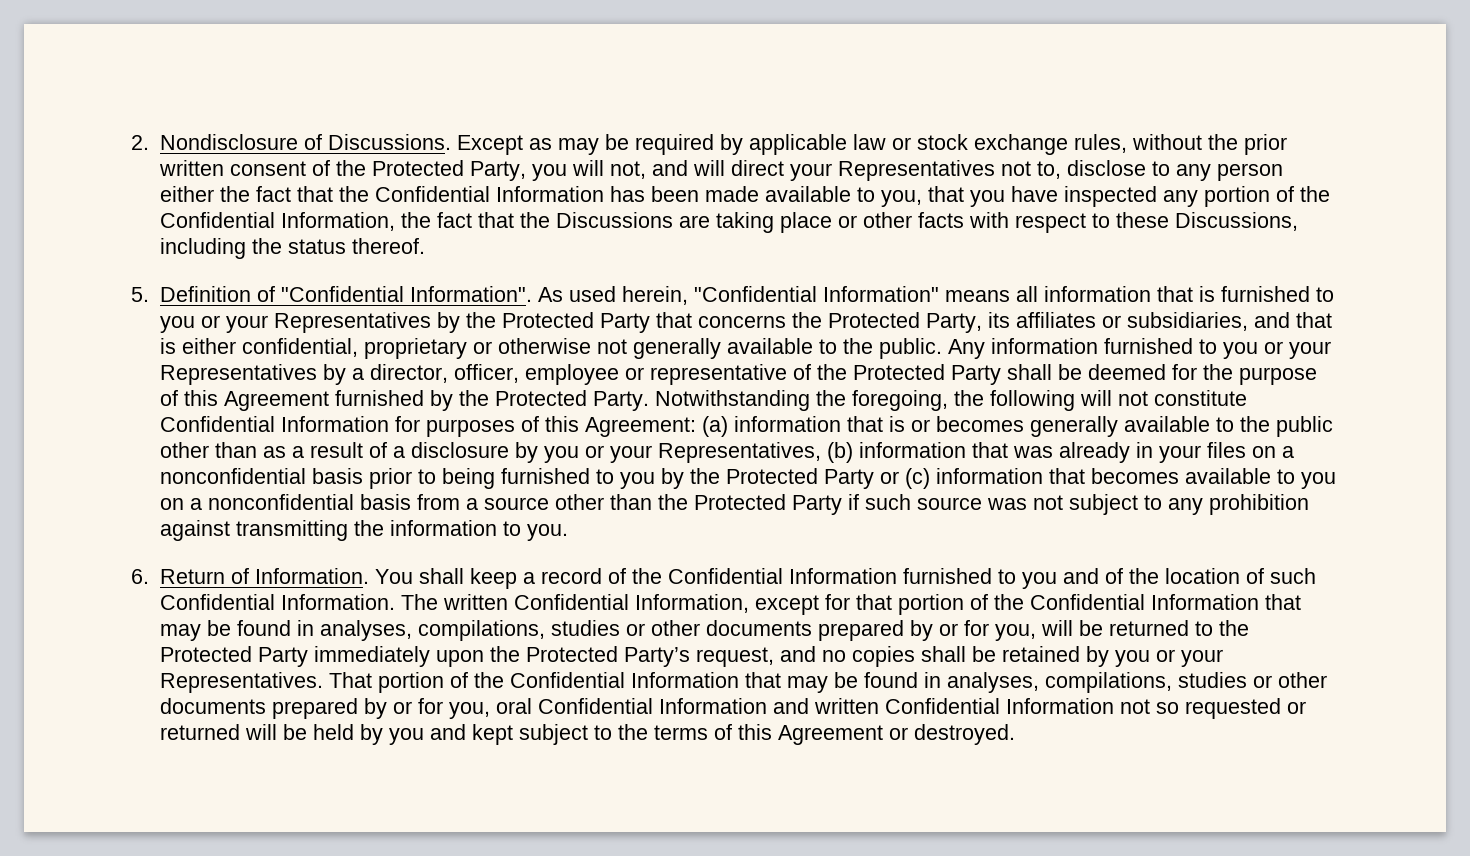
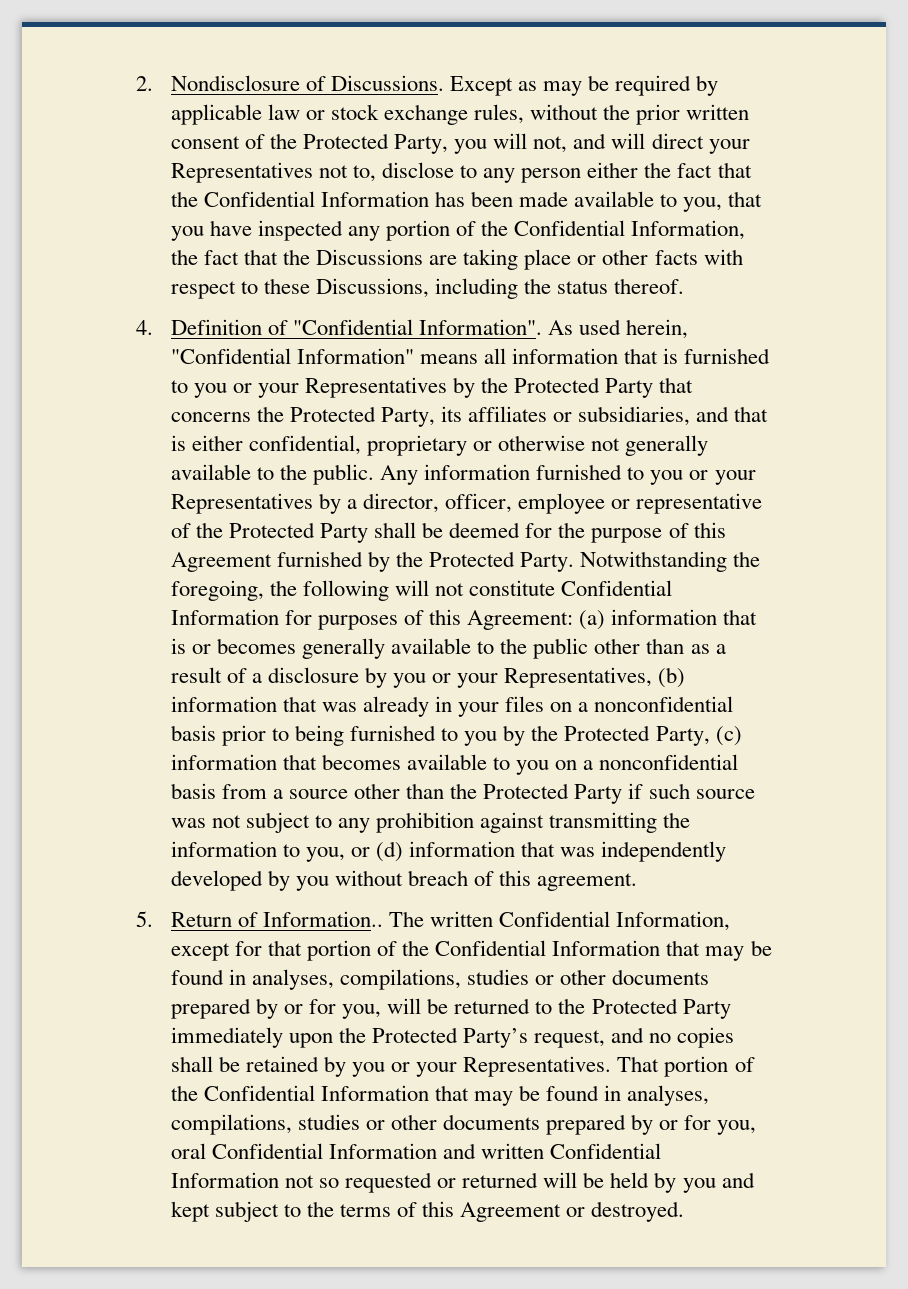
[131,287,149,302] 5. -> [136,320,153,335] 4.
[823,469,899,489] Party or -> [655,726,710,746] Party,
[526,524,568,541] [131,568,1316,589] [159,594,395,610] you. // 6. Return of Information. You shall keep a record of the Confidential Information furnished to you and of the location of such Confidential Information. -> [305,841,727,862] [170,870,638,891] [136,911,383,927] you, or (d) information that was independently developed by you without breach of this agreement. // 5. Return of Information..

